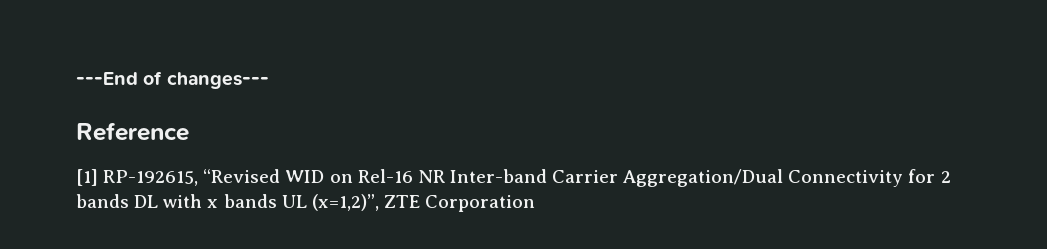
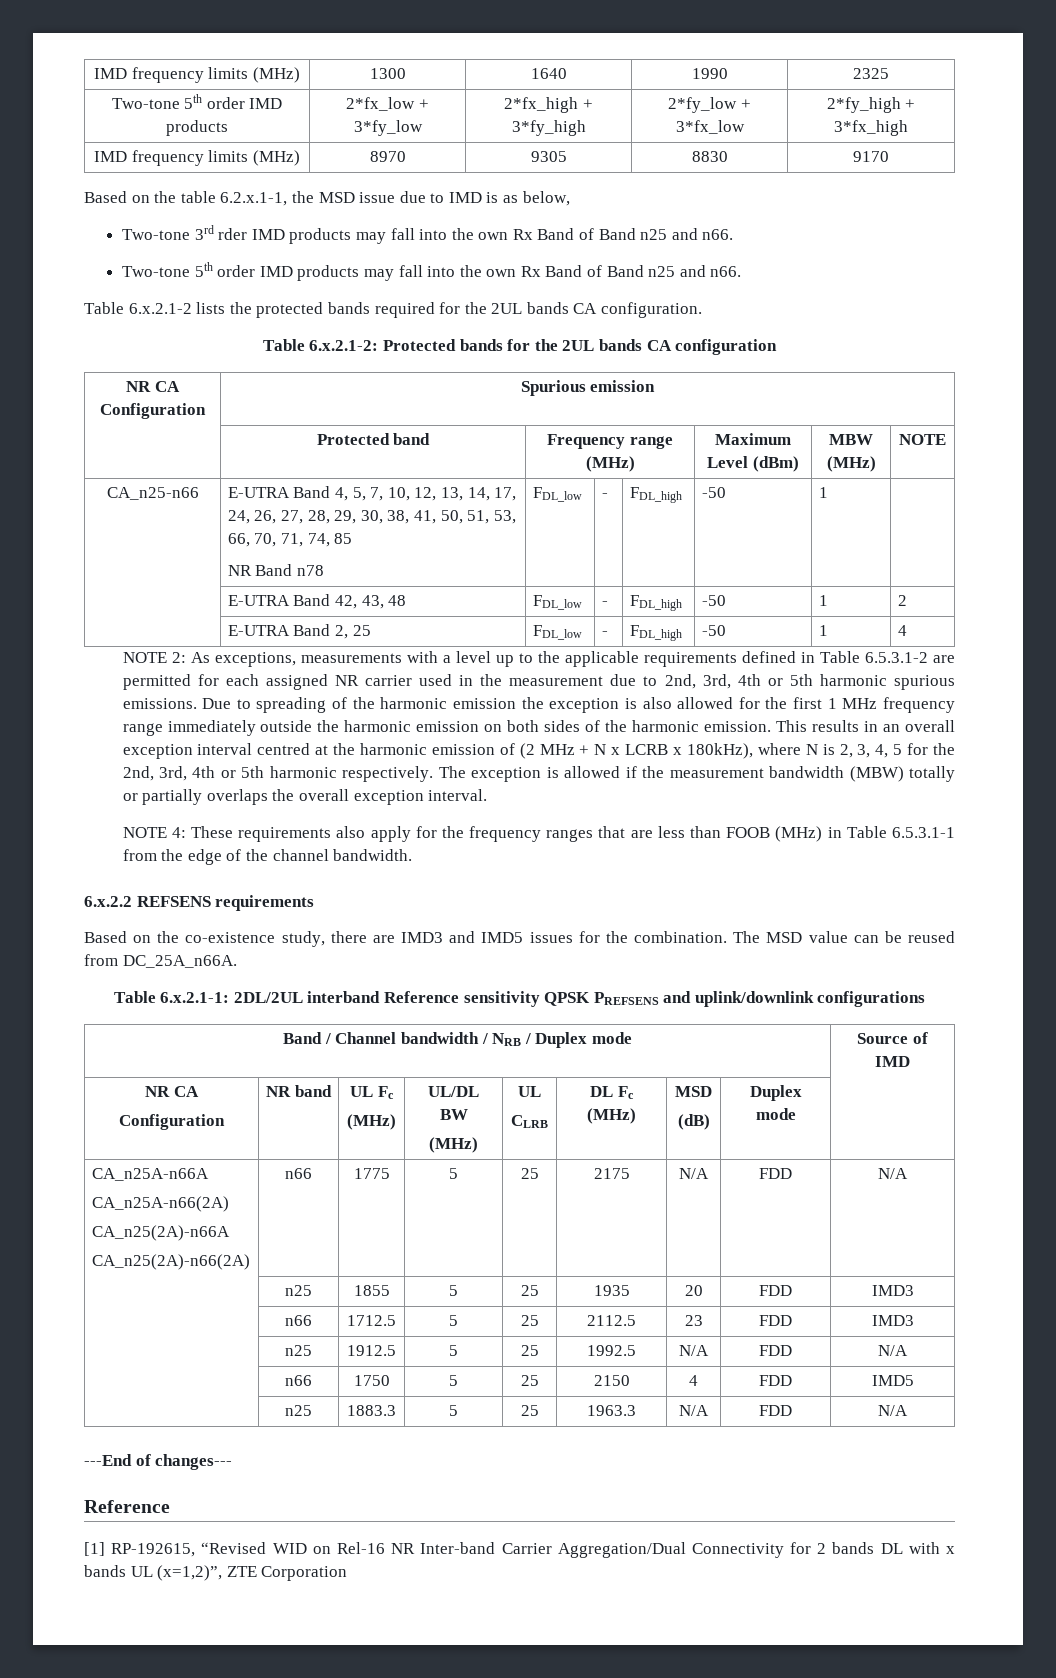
(76, 78) none -> [94,67,300,83] [369,68,406,79] [530,68,567,79] [691,68,728,79] [853,68,889,79] [111,94,283,109] [166,120,228,136] [346,97,429,111] [353,120,423,136] [504,97,593,113] [511,120,586,136] [668,97,751,113] [675,120,745,134] [826,97,916,113] [834,120,908,136] [94,150,300,166] [369,151,406,162] [530,151,567,162] [691,151,728,162] [853,151,889,162] [84,191,570,206] [121,225,734,244] [121,262,742,281] [84,302,703,318] [262,339,778,355] [126,381,180,392] [100,403,206,419] [520,380,656,396] [316,433,431,445] [547,434,673,449] [585,456,635,472] [715,433,791,445] [707,456,799,472] [829,434,873,445] [826,456,876,472] [899,434,946,445] [106,487,199,500] [227,486,517,501] [227,510,516,524] [227,533,353,547] [227,564,324,576] [532,487,582,502] [601,493,608,498] [629,487,682,503] [701,487,726,498] [818,487,828,498] [227,594,407,609] [532,595,582,610] [601,601,608,606] [629,595,682,611] [701,595,726,606] [818,595,828,606] [897,595,907,606] [227,624,371,639] [532,625,582,640] [601,631,608,636] [629,625,682,641] [701,625,726,636] [818,625,828,636] [897,625,907,636] [122,651,956,667] [122,674,955,690] [122,697,955,713] [122,720,955,736] [122,743,956,759] [122,766,956,782] [122,789,488,805] [122,826,956,842] [122,849,413,865] [84,895,315,911] [84,931,955,947] [84,954,237,968] [113,991,926,1007] [283,1032,632,1048] [857,1032,928,1044] [875,1056,910,1067] [145,1086,199,1097] [119,1114,225,1130] [266,1085,332,1097] [350,1086,394,1099] [347,1114,396,1130] [428,1086,479,1097] [439,1109,468,1120] [429,1137,478,1153] [518,1086,541,1097] [511,1115,548,1128] [590,1086,634,1099] [587,1108,636,1124] [675,1086,712,1097] [677,1114,710,1130] [749,1085,802,1101] [755,1108,796,1120] [91,1168,209,1181] [91,1196,229,1212] [91,1225,230,1241] [91,1254,250,1270] [285,1168,312,1179] [353,1168,390,1179] [449,1168,458,1179] [520,1168,539,1179] [593,1168,630,1179] [679,1168,709,1179] [759,1168,792,1179] [878,1168,908,1179] [285,1285,312,1296] [353,1285,390,1296] [449,1285,458,1296] [520,1285,539,1296] [593,1285,630,1296] [684,1285,703,1296] [759,1285,792,1296] [871,1285,914,1296] [285,1315,312,1326] [347,1315,396,1326] [449,1315,458,1326] [520,1315,539,1326] [587,1315,636,1326] [684,1315,703,1326] [759,1315,792,1326] [871,1315,914,1326] [285,1345,312,1356] [347,1345,396,1356] [449,1345,458,1356] [520,1345,539,1356] [587,1345,636,1356] [679,1345,709,1356] [759,1345,792,1356] [878,1345,908,1356] [285,1375,312,1386] [353,1375,390,1386] [449,1375,458,1386] [520,1375,539,1386] [593,1375,630,1386] [689,1375,698,1386] [759,1375,792,1386] [871,1375,914,1386] [285,1405,312,1416] [347,1405,396,1416] [449,1405,458,1416] [520,1405,539,1416] [587,1405,636,1416] [679,1405,709,1416] [759,1405,792,1416] [878,1405,908,1416] IMD frequency limits (MHz) | 1300 | 1640 | 1990 | 2325 // Two-tone 5th order IMD products | 2*fx_low + 3*fy_low | 2*fx_high + 3*fy_high | 2*fy_low + 3*fx_low | 2*fy_high + 3*fx_high // IMD frequency limits (MHz) | 8970 | 9305 | 8830 | 9170 // Based on the table 6.2.x.1-1, the MSD issue due to IMD is as below, // Two-tone 3rd rder IMD products may fall into the own Rx Band of Band n25 and n66. // Two-tone 5th order IMD products may fall into the own Rx Band of Band n25 and n66. // Table 6.x.2.1-2 lists the protected bands required for the 2UL bands CA configuration. // Table 6.x.2.1-2: Protected bands for the 2UL bands CA configuration // NR CA Configuration | Spurious emission // | Protected band | Frequency range (MHz) | Maximum Level (dBm) | MBW (MHz) | NOTE // CA_n25-n66 | E-UTRA Band 4, 5, 7, 10, 12, 13, 14, 17, 24, 26, 27, 28, 29, 30, 38, 41, 50, 51, 53, 66, 70, 71, 74, 85 // NR Band n78 | FDL_low | - | FDL_high | -50 | 1 | // | E-UTRA Band 42, 43, 48 | FDL_low | - | FDL_high | -50 | 1 | 2 // | E-UTRA Band 2, 25 | FDL_low | - | FDL_high | -50 | 1 | 4 // NOTE 2: As exceptions, measurements with a level up to the applicable requirements defined in Table 6.5.3.1-2 are permitted for each assigned NR carrier used in the measurement due to 2nd, 3rd, 4th or 5th harmonic spurious emissions. Due to spreading of the harmonic emission the exception is also allowed for the first 1 MHz frequency range immediately outside the harmonic emission on both sides of the harmonic emission. This results in an overall exception interval centred at the harmonic emission of (2 MHz + N x LCRB x 180kHz), where N is 2, 3, 4, 5 for the 2nd, 3rd, 4th or 5th harmonic respectively. The exception is allowed if the measurement bandwidth (MBW) totally or partially overlaps the overall exception interval. // NOTE 4: These requirements also apply for the frequency ranges that are less than FOOB (MHz) in Table 6.5.3.1-1 from the edge of the channel bandwidth. // 6.x.2.2 REFSENS requirements // Based on the co-existence study, there are IMD3 and IMD5 issues for the combination. The MSD value can be reused from DC_25A_n66A. // Table 6.x.2.1-1: 2DL/2UL interband Reference sensitivity QPSK PREFSENS and uplink/downlink configurations // Band / Channel bandwidth / NRB / Duplex mode | Source of IMD // NR CA // Configuration | NR band | UL Fc // (MHz) | UL/DL BW // (MHz) | UL // CLRB | DL Fc (MHz) | MSD // (dB) | Duplex mode | // CA_n25A-n66A // CA_n25A-n66(2A) // CA_n25(2A)-n66A // CA_n25(2A)-n66(2A) | n66 | 1775 | 5 | 25 | 2175 | N/A | FDD | N/A // | n25 | 1855 | 5 | 25 | 1935 | 20 | FDD | IMD3 // | n66 | 1712.5 | 5 | 25 | 2112.5 | 23 | FDD | IMD3 // | n25 | 1912.5 | 5 | 25 | 1992.5 | N/A | FDD | N/A // | n66 | 1750 | 5 | 25 | 2150 | 4 | FDD | IMD5 // | n25 | 1883.3 | 5 | 25 | 1963.3 | N/A | FDD | N/A //

